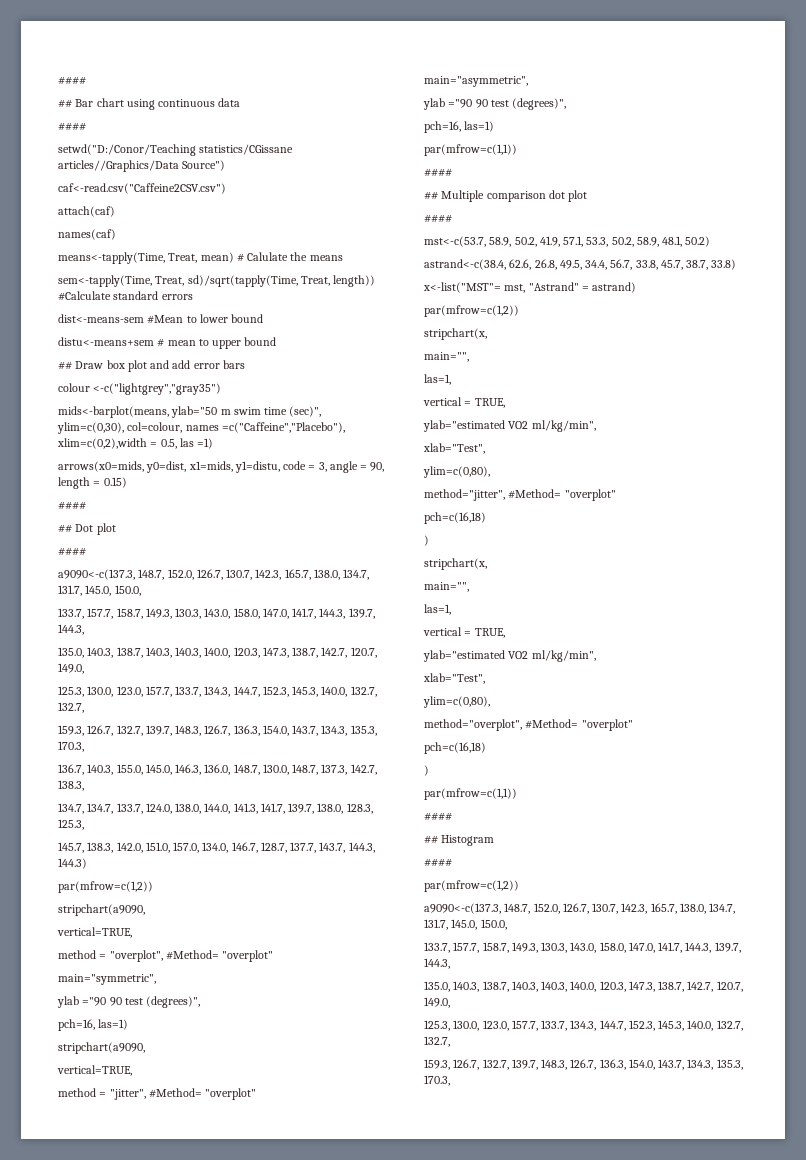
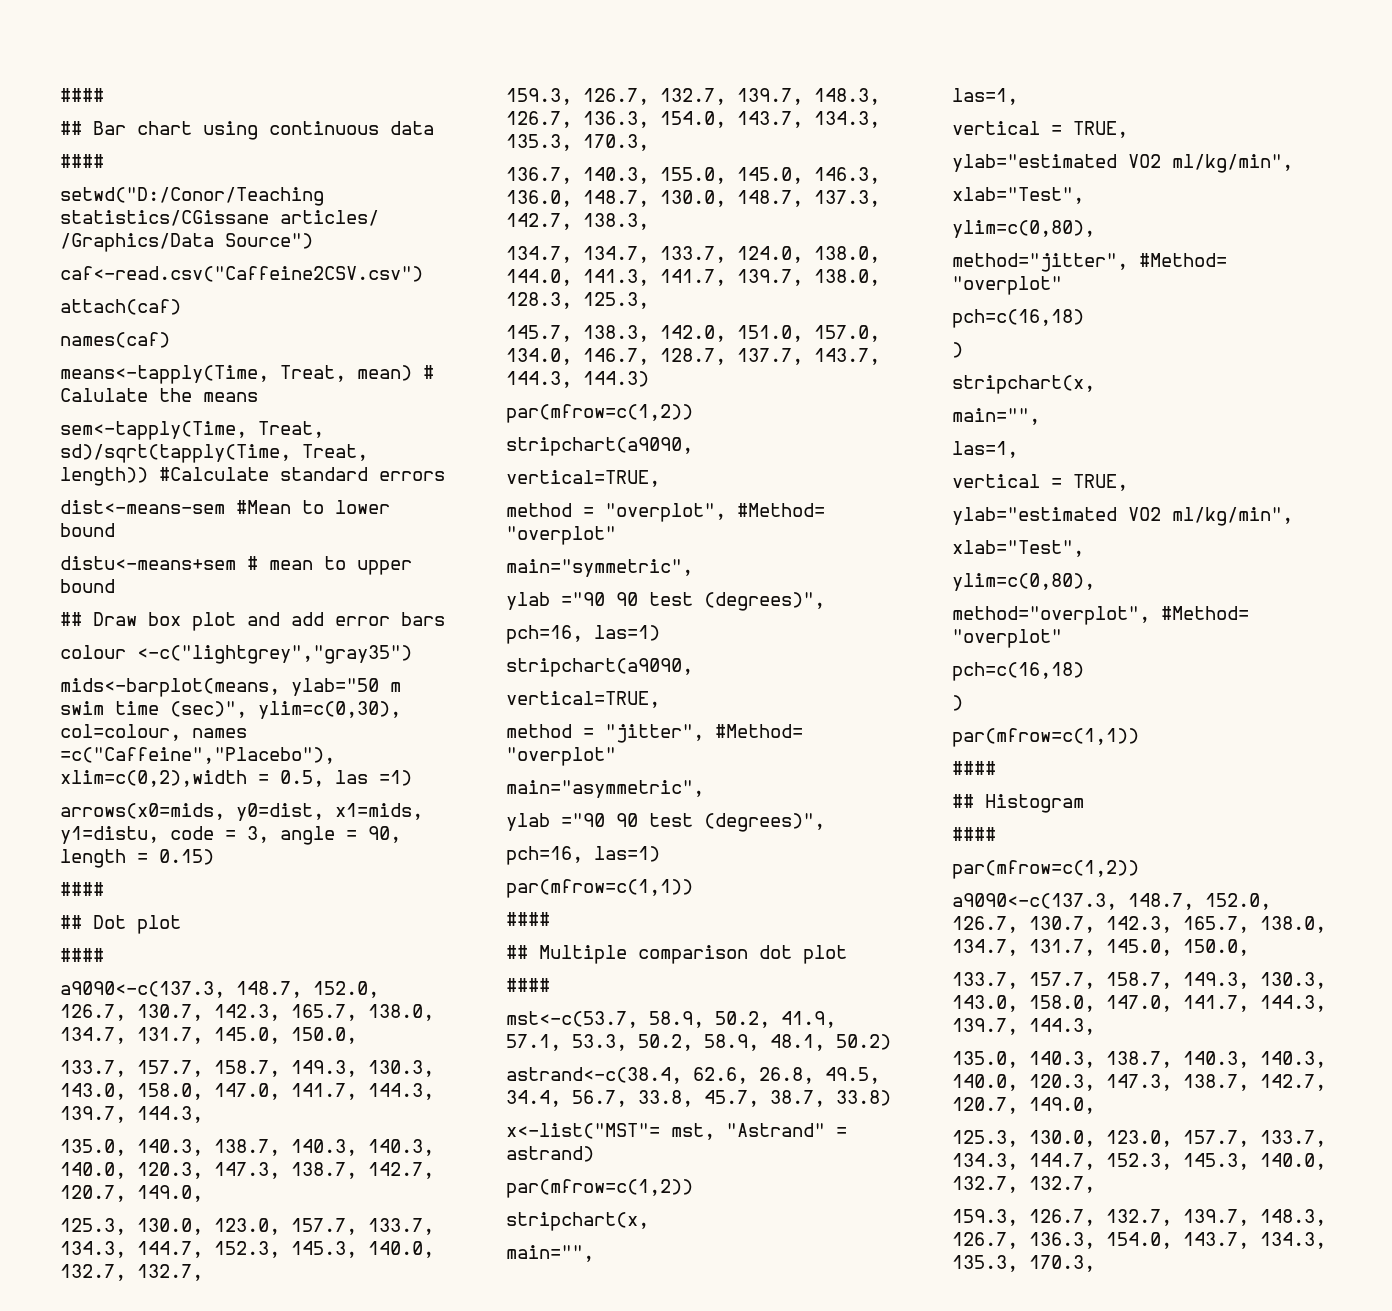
[58,160,180,172] articles//Graphics/Data -> [280,210,380,226] [60,233,215,252] articles/ /Graphics/Data

